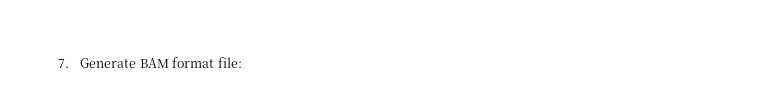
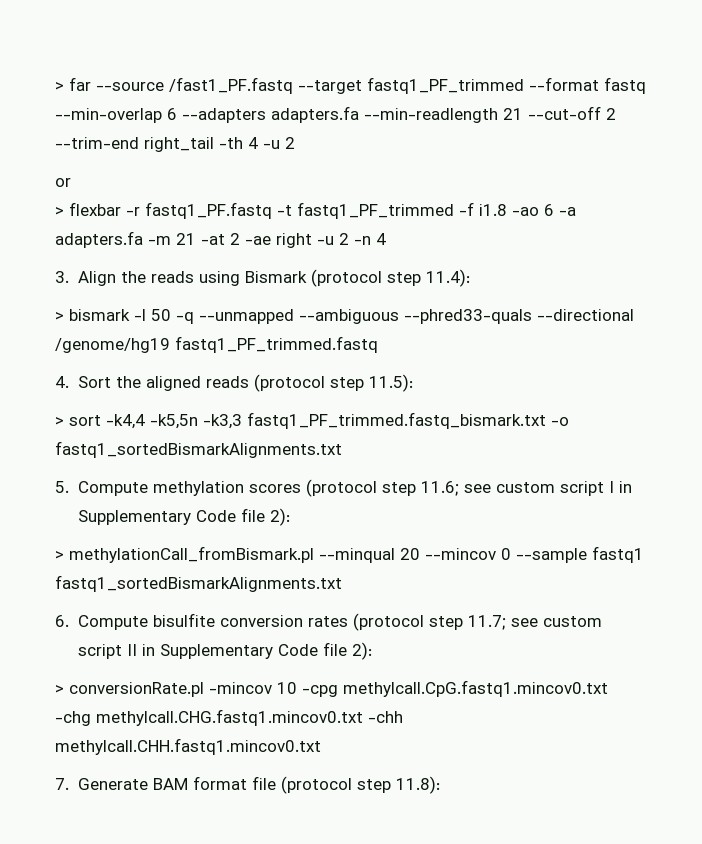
[58,57,242,68] 7. Generate BAM format file: -> [55,77,646,94] [55,106,616,123] [55,137,295,152] [55,178,71,187] [55,202,576,219] [55,231,386,248] [55,269,470,287] [55,309,634,324] [55,336,378,353] [55,374,413,392] [55,412,569,429] [55,441,342,458] [55,479,632,497] [77,508,290,526] [55,546,644,563] [55,575,342,592] [55,613,602,631] [77,642,372,660] [55,680,608,697] [55,709,403,726] [55,738,321,755] [55,776,440,794] > far --source /fast1_PF.fastq --target fastq1_PF_trimmed --format fastq --min-overlap 6 --adapters adapters.fa --min-readlength 21 --cut-off 2 --trim-end right_tail -th 4 -u 2 // or // > flexbar -r fastq1_PF.fastq -t fastq1_PF_trimmed -f i1.8 -ao 6 -a adapters.fa -m 21 -at 2 -ae right -u 2 -n 4 // 3. Align the reads using Bismark (protocol step 11.4): // > bismark -l 50 -q --unmapped --ambiguous --phred33-quals --directional /genome/hg19 fastq1_PF_trimmed.fastq // 4. Sort the aligned reads (protocol step 11.5): // > sort -k4,4 -k5,5n -k3,3 fastq1_PF_trimmed.fastq_bismark.txt -o fastq1_sortedBismarkAlignments.txt // 5. Compute methylation scores (protocol step 11.6; see custom script I in Supplementary Code file 2): // > methylationCall_fromBismark.pl --minqual 20 --mincov 0 --sample fastq1 fastq1_sortedBismarkAlignments.txt // 6. Compute bisulfite conversion rates (protocol step 11.7; see custom script II in Supplementary Code file 2): // > conversionRate.pl -mincov 10 -cpg methylcall.CpG.fastq1.mincov0.txt -chg methylcall.CHG.fastq1.mincov0.txt -chh methylcall.CHH.fastq1.mincov0.txt // 7. Generate BAM format file (protocol step 11.8):

